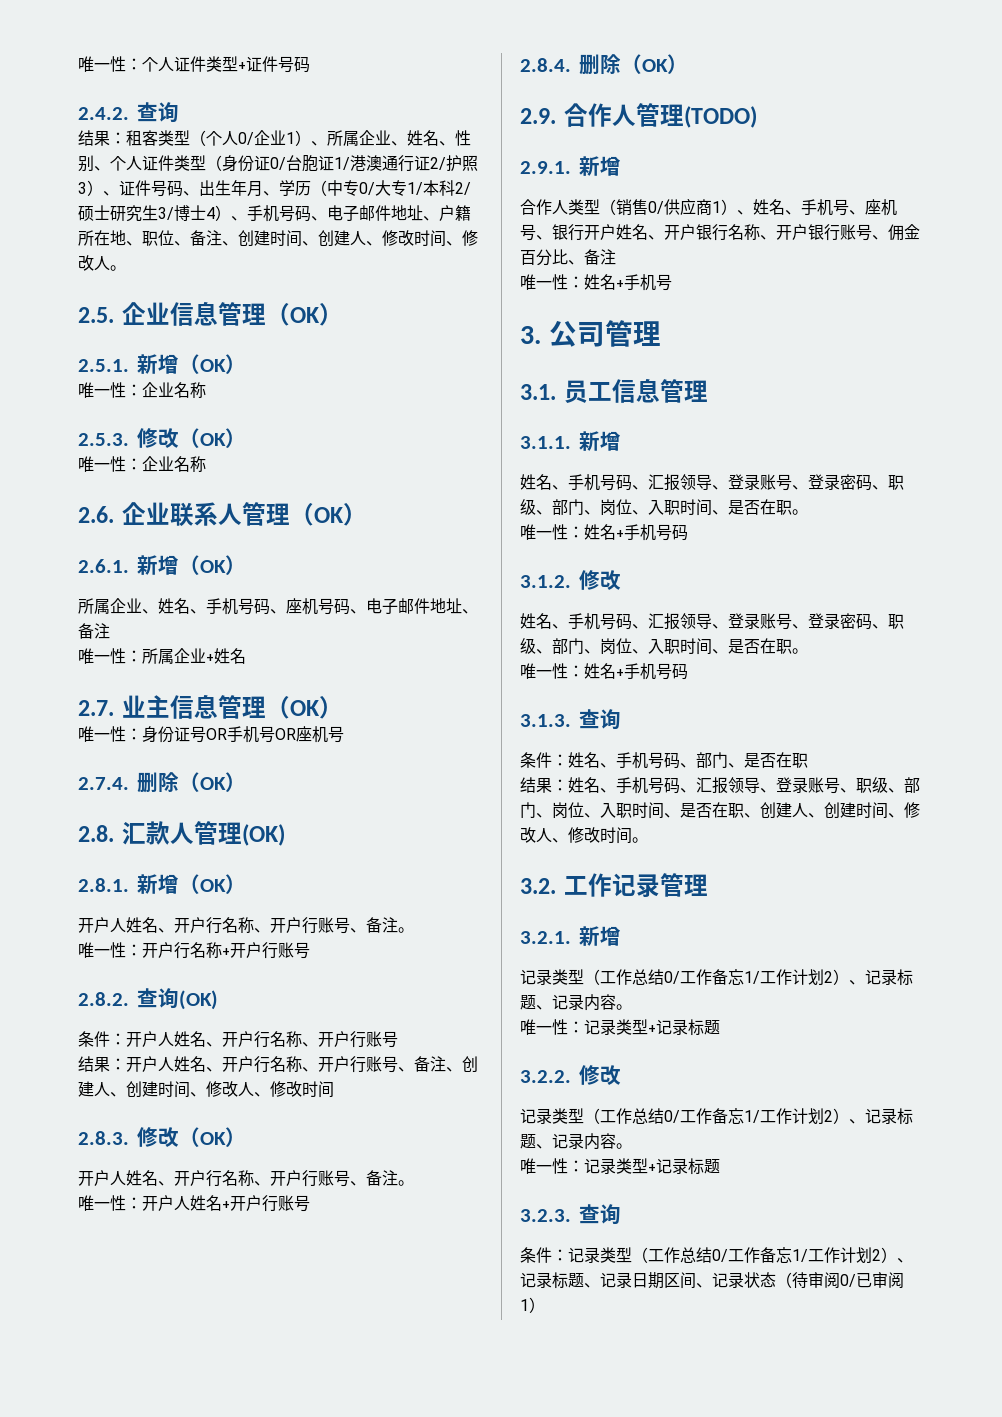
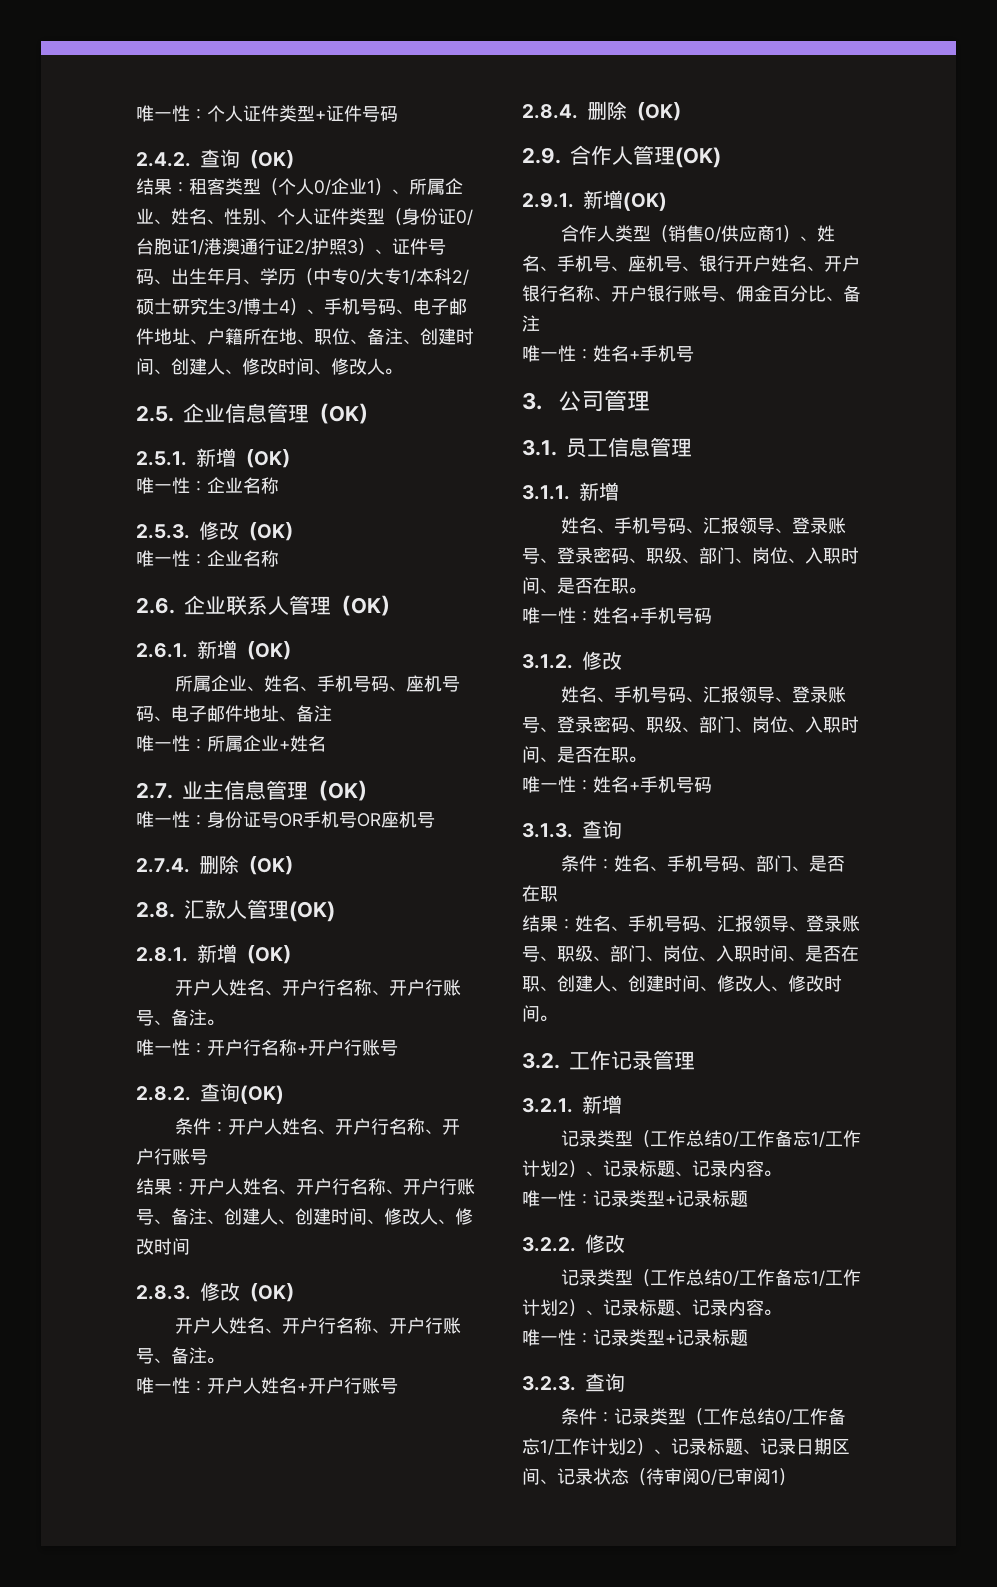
(179, 112) none -> [240,150,304,169] （OK）
[684,106,757,128] (TODO) -> [675,147,721,168] (OK)
(621, 166) none -> [623,192,667,211] (OK)

